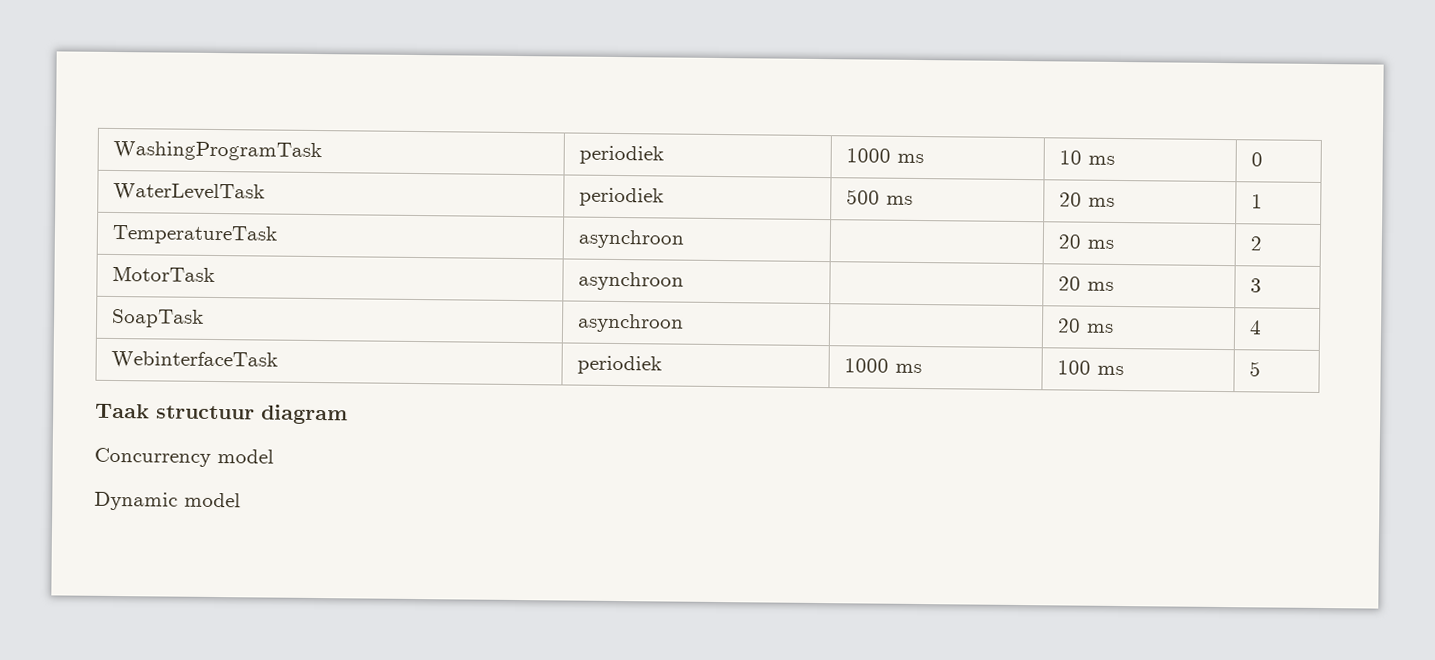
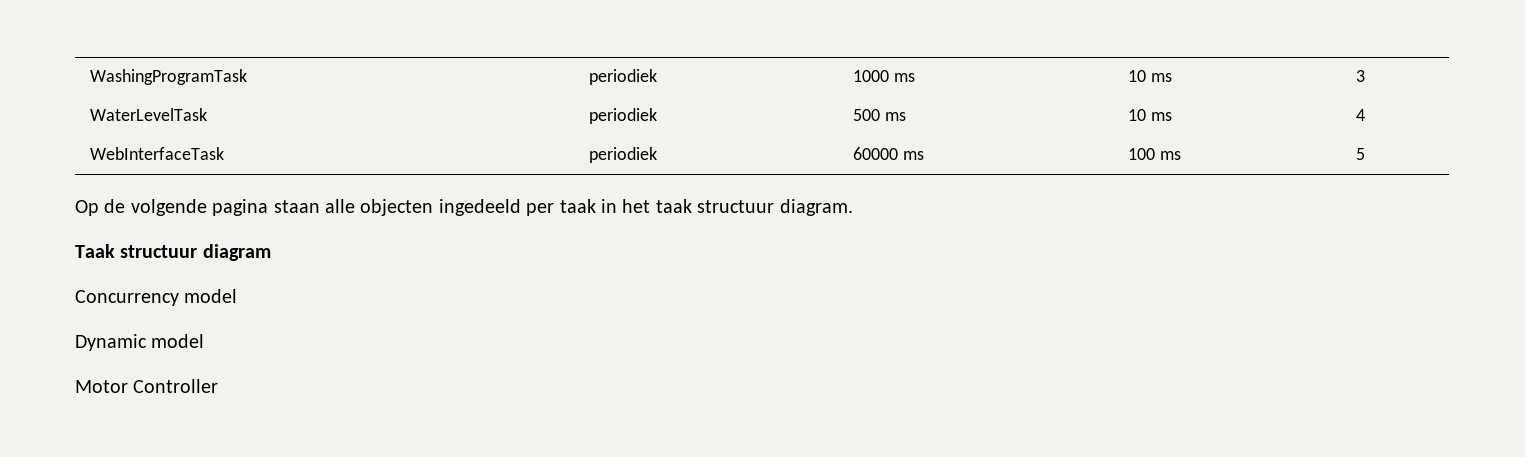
[1250,152,1263,167] 0 -> [1356,70,1366,82] 3
[1058,192,1115,207] [1250,194,1263,209] [111,224,278,245] [577,229,684,249] [1057,234,1114,249] [1249,236,1262,251] [111,265,215,282] [577,271,684,291] [1057,276,1114,291] [1249,278,1262,293] [111,308,204,328] [576,313,684,333] [1056,318,1081,333] 20 ms | 1 // TemperatureTask | asynchroon | | 20 ms | 2 // MotorTask | asynchroon | | 20 ms | 3 // SoapTask | asynchroon | | 20 -> [1128,109,1147,121] 10
[110,350,278,369] [576,355,662,375] [843,358,889,373] WebinterfaceTask | periodiek | 1000 -> [90,147,225,160] [589,147,658,163] [853,147,899,160] WebInterfaceTask | periodiek | 60000
(1261, 369) none -> [75,199,853,216] // Op de volgende pagina staan alle objecten ingedeeld per taak in het taak structuur diagram.
(241, 500) none -> [75,379,219,393] // Motor Controller

